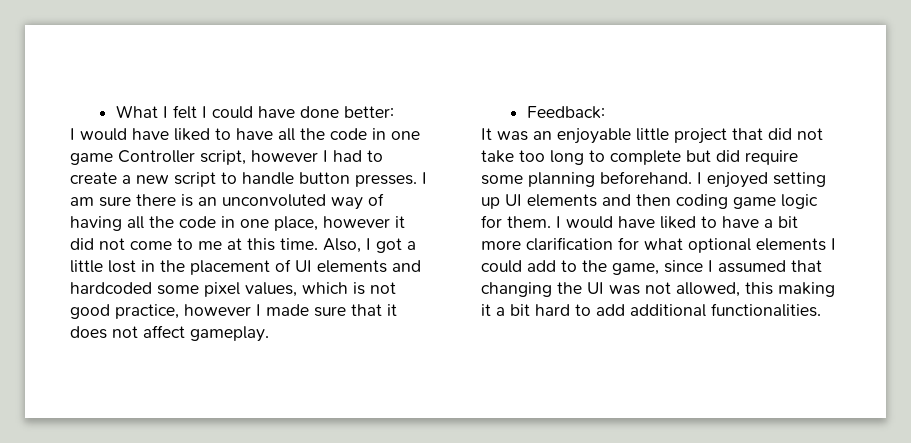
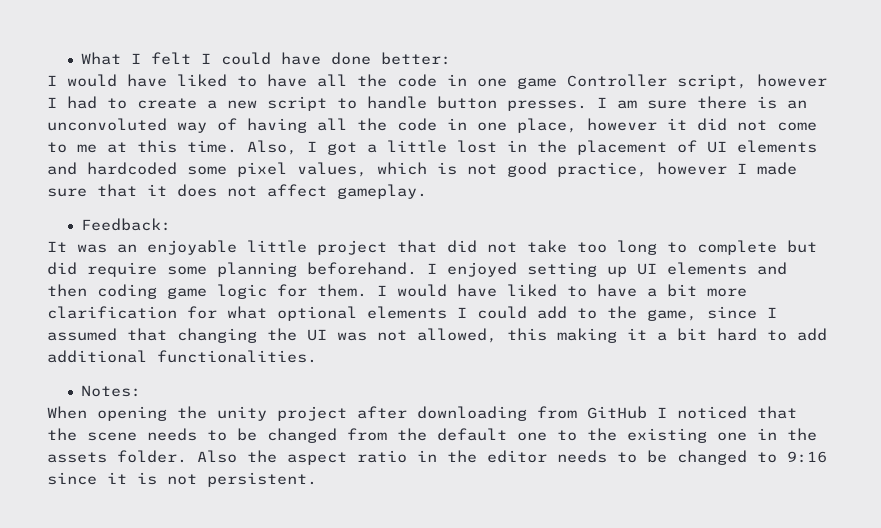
(821, 310) none -> [80,385,141,397] [47,406,797,421] [47,428,817,443] [47,450,827,465] [47,472,317,487] // Notes: // When opening the unity project after downloading from GitHub I noticed that the scene needs to be changed from the default one to the existing one in the assets folder. Also the aspect ratio in the editor needs to be changed to 9:16 since it is not persistent.

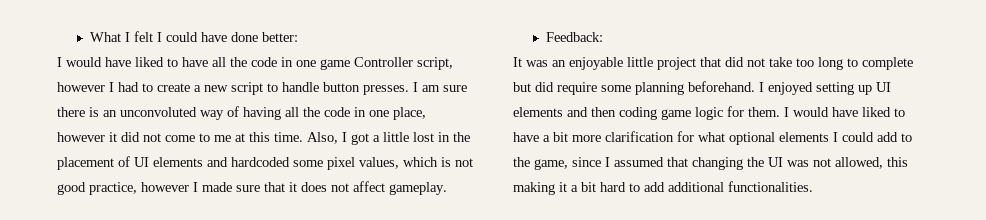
[80,385,141,397] [47,406,797,421] [47,428,817,443] [47,450,827,465] [47,472,317,487] // Notes: // When opening the unity project after downloading from GitHub I noticed that the scene needs to be changed from the default one to the existing one in the assets folder. Also the aspect ratio in the editor needs to be changed to 9:16 since it is not persistent. -> (813, 186) none

